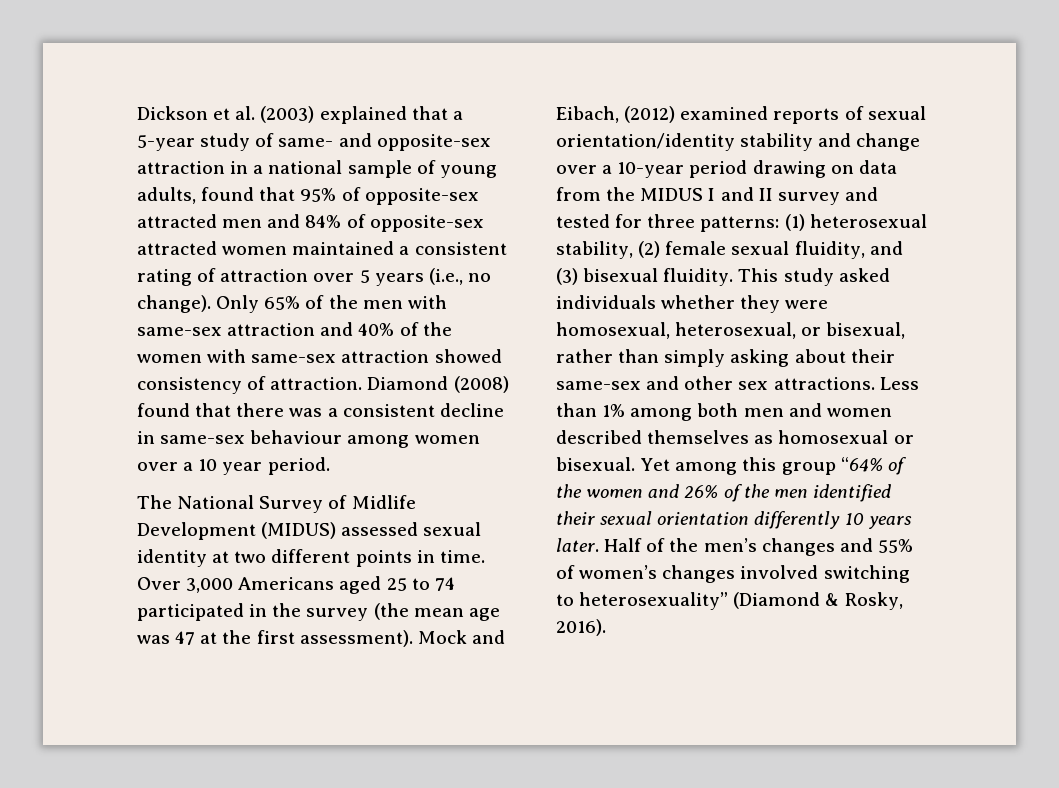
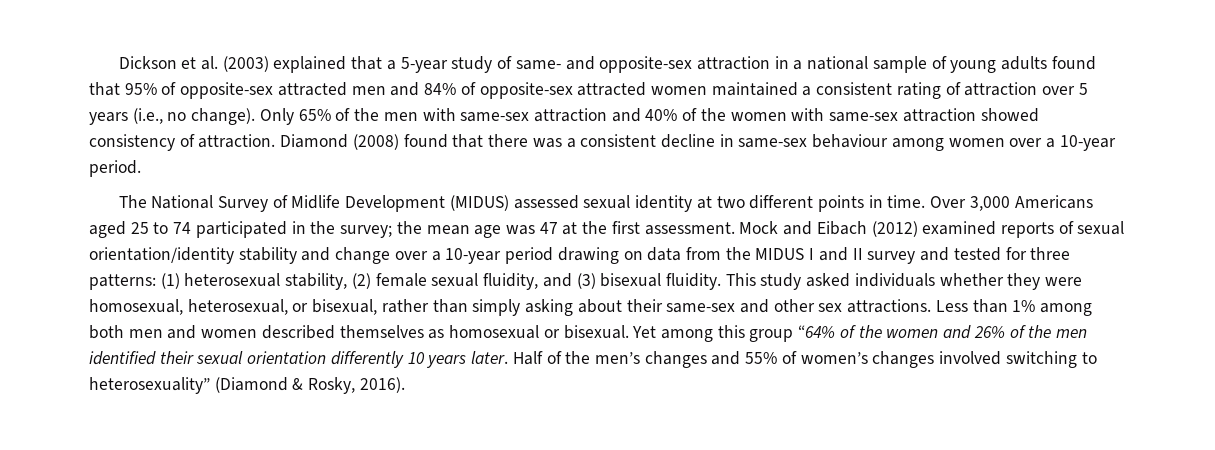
[137,187,196,204] adults, -> [1001,56,1048,70] adults
[198,459,263,475] 10 year -> [1059,135,1116,151] 10-year
[306,603,409,621] survey (the -> [340,221,422,238] survey; the
[299,630,413,647] assessment). -> [644,222,735,235] assessment.
[556,106,619,123] Eibach, -> [816,221,867,235] Eibach

